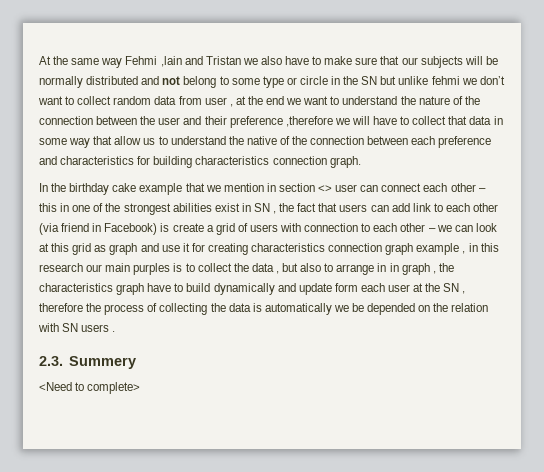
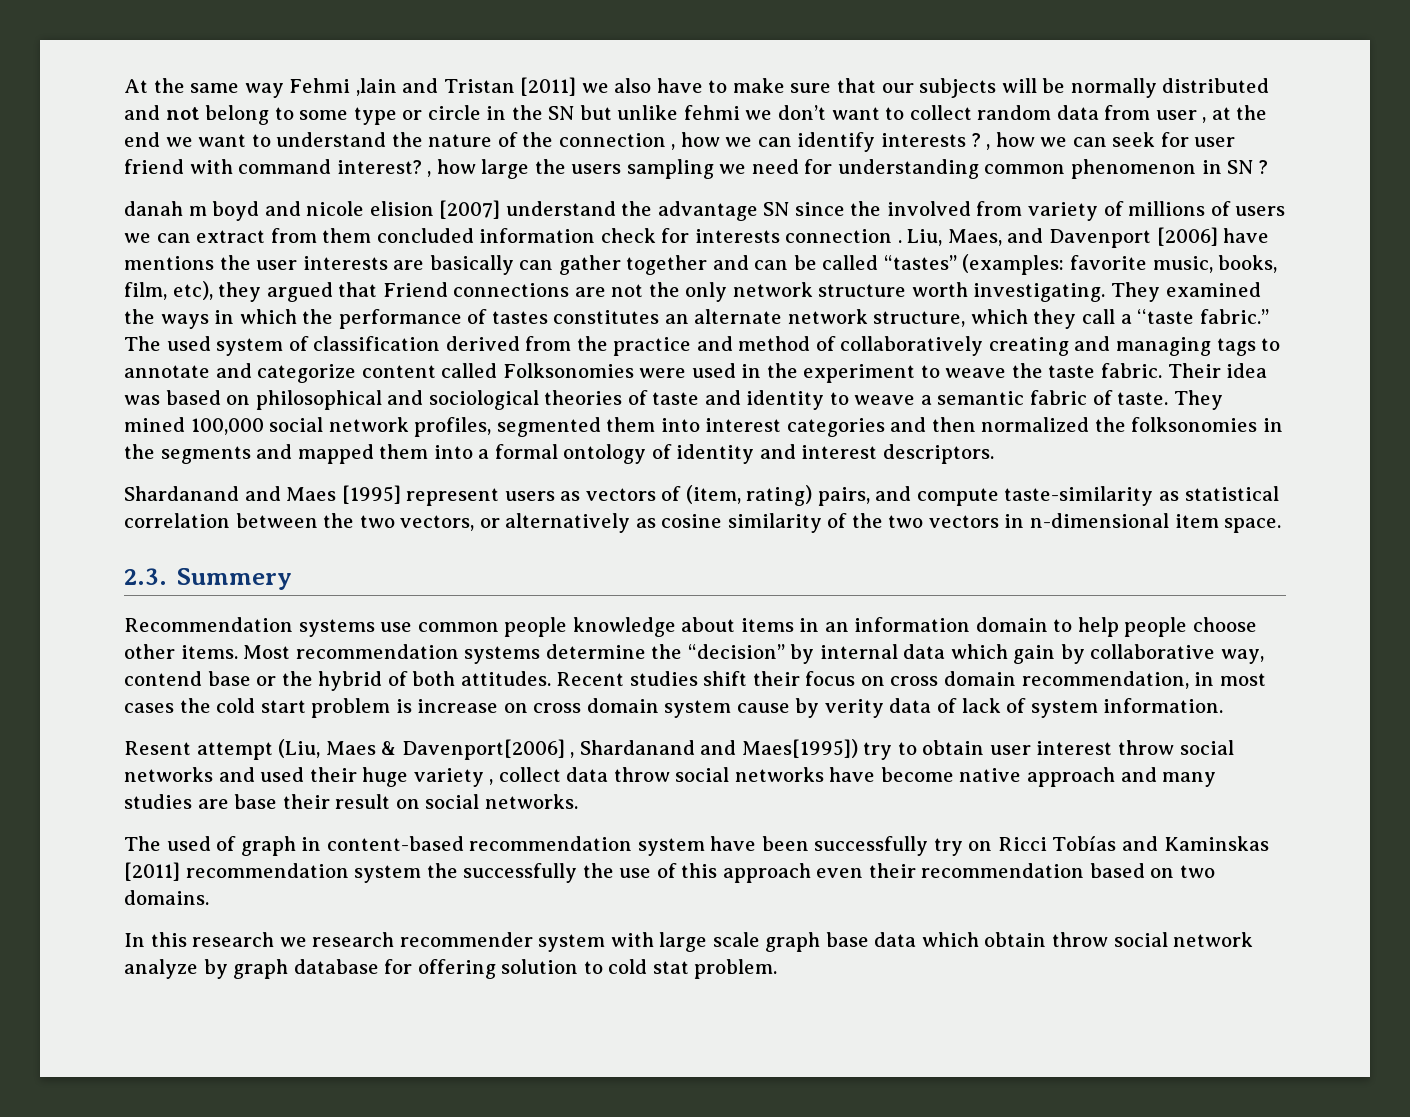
(241, 60) none -> [520,77,577,96] [2011]
[96,116,503,128] [39,136,492,148] [39,156,361,168] [39,183,486,195] [39,203,499,215] [39,223,497,235] [39,243,499,255] [39,263,454,275] [39,283,466,295] [39,303,489,315] [38,323,116,332] [39,356,136,369] [39,382,141,394] between the user and their preference ,therefore we will have to collect that data in some way that allow us to understand the native of the connection between each preference and characteristics for building characteristics connection graph. // In the birthday cake example that we mention in section <> user can connect each other – this in one of the strongest abilities exist in SN , the fact that users can add link to each other (via friend in Facebook) is create a grid of users with connection to each other – we can look at this grid as graph and use it for creating characteristics connection graph example , in this research our main purples is to collect the data , but also to arrange in in graph , the characteristics graph have to build dynamically and update form each user at the SN , therefore the process of collecting the data is automatically we be depended on the relation with SN users . // 2.3. Summery // <Need to complete> -> [671,132,1236,152] [124,159,1268,179] [124,200,1286,221] [124,227,1270,248] [124,254,1278,275] [124,281,1261,302] [124,309,1269,329] [124,336,1281,356] [124,363,1268,383] [124,390,1223,410] [124,417,1284,437] [124,444,994,464] [124,485,1279,506] [124,513,1282,533] [124,568,293,590] [124,617,1258,637] [124,644,1265,664] [124,671,1266,691] [124,698,1224,718] [124,739,1234,760] [124,767,1217,787] [124,794,578,809] [124,836,1269,856] [124,862,1216,883] [124,890,209,905] [124,932,1254,952] [124,959,778,979] , how we can identify interests ? , how we can seek for user friend with command interest? , how large the users sampling we need for understanding common phenomenon in SN ? // danah m boyd and nicole elision [2007] understand the advantage SN since the involved from variety of millions of users we can extract from them concluded information check for interests connection . Liu, Maes, and Davenport [2006] have mentions the user interests are basically can gather together and can be called “tastes” (examples: favorite music, books, film, etc), they argued that Friend connections are not the only network structure worth investigating. They examined the ways in which the performance of tastes constitutes an alternate network structure, which they call a ‘‘taste fabric.’’ The used system of classification derived from the practice and method of collaboratively creating and managing tags to annotate and categorize content called Folksonomies were used in the experiment to weave the taste fabric. Their idea was based on philosophical and sociological theories of taste and identity to weave a semantic fabric of taste. They mined 100,000 social network profiles, segmented them into interest categories and then normalized the folksonomies in the segments and mapped them into a formal ontology of identity and interest descriptors. // Shardanand and Maes [1995] represent users as vectors of (item, rating) pairs, and compute taste-similarity as statistical correlation between the two vectors, or alternatively as cosine similarity of the two vectors in n-dimensional item space. // 2.3. Summery // Recommendation systems use common people knowledge about items in an information domain to help people choose other items. Most recommendation systems determine the “decision” by internal data which gain by collaborative way, contend base or the hybrid of both attitudes. Recent studies shift their focus on cross domain recommendation, in most cases the cold start problem is increase on cross domain system cause by verity data of lack of system information. // Resent attempt (Liu, Maes & Davenport[2006] , Shardanand and Maes[1995]) try to obtain user interest throw social networks and used their huge variety , collect data throw social networks have become native approach and many studies are base their result on social networks. // The used of graph in content-based recommendation system have been successfully try on Ricci Tobías and Kaminskas [2011] recommendation system the successfully the use of this approach even their recommendation based on two domains. // In this research we research recommender system with large scale graph base data which obtain throw social network analyze by graph database for offering solution to cold stat problem.

